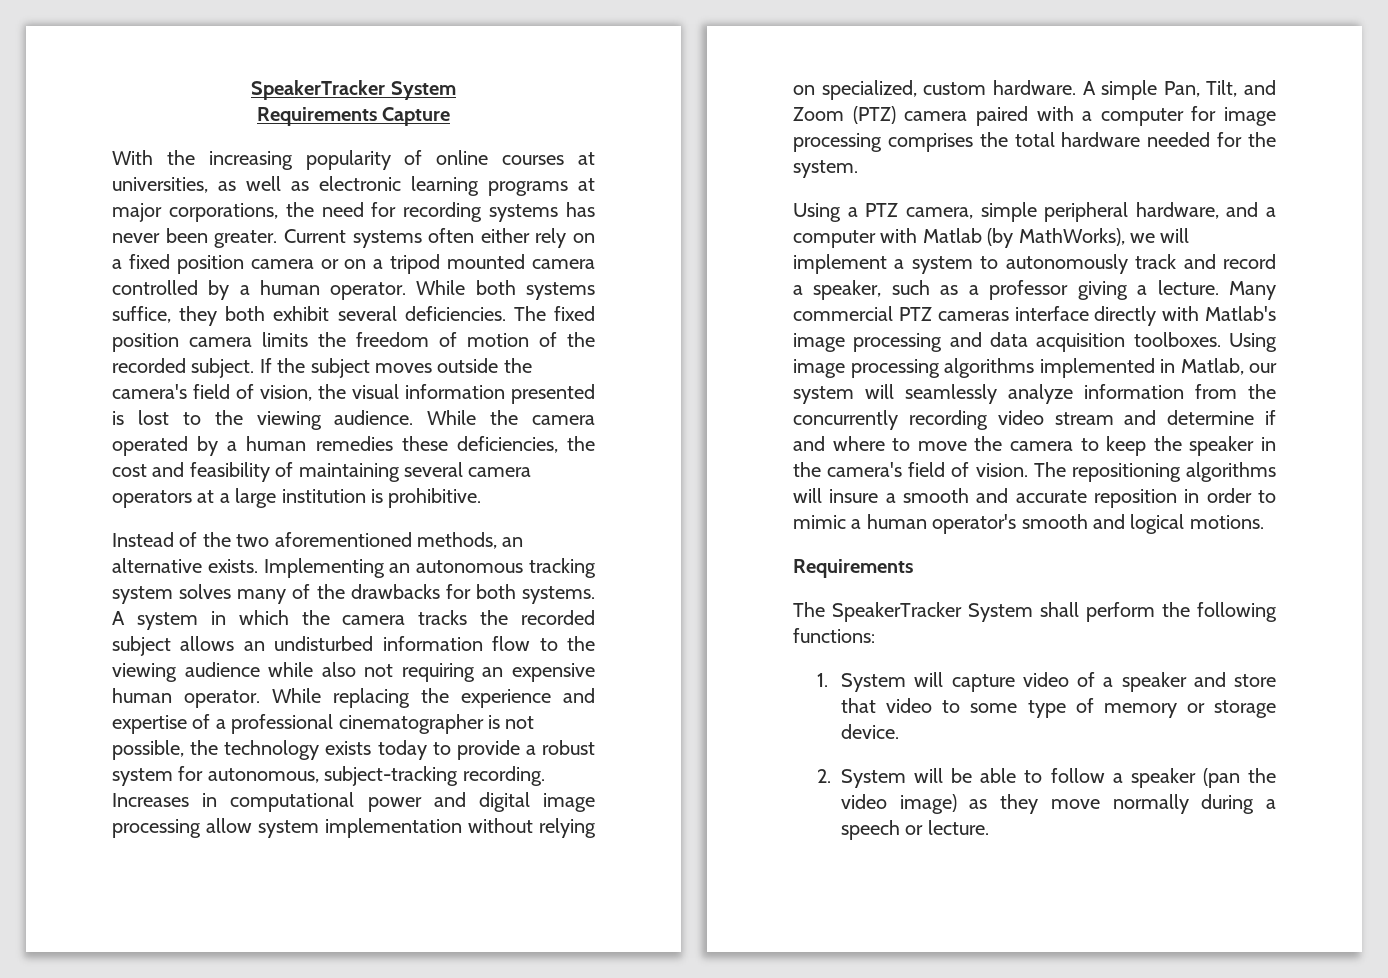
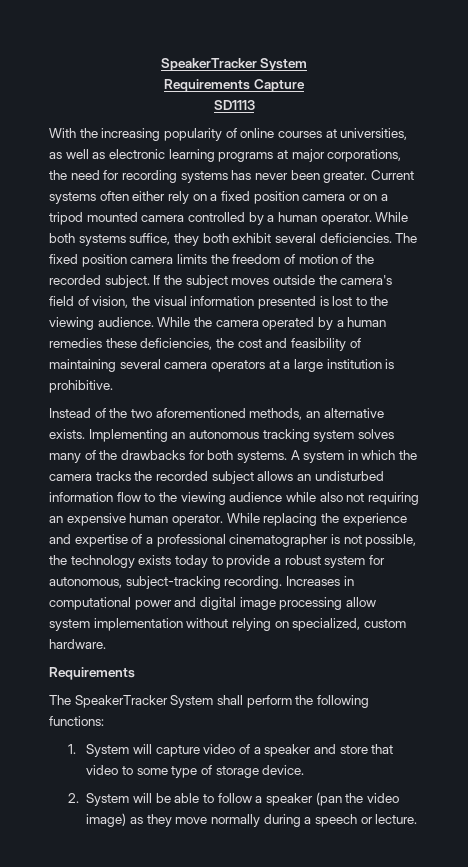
(451, 116) none -> [213,100,255,110] // SD1113
[1082,80,1276,100] [793,106,1276,126] [793,132,1276,152] [793,160,858,178] [793,202,1276,222] [793,228,1190,248] [793,254,1276,274] [793,280,1276,300] [793,306,1276,326] [793,332,1277,352] [793,358,1277,378] [793,384,1276,404] [793,410,1276,430] [793,436,1276,456] [793,462,1276,482] [793,488,1276,508] [793,514,1264,534] A simple Pan, Tilt, and Zoom (PTZ) camera paired with a computer for image processing comprises the total hardware needed for the system. // Using a PTZ camera, simple peripheral hardware, and a computer with Matlab (by MathWorks), we will implement a system to autonomously track and record a speaker, such as a professor giving a lecture. Many commercial PTZ cameras interface directly with Matlab's image processing and data acquisition toolboxes. Using image processing algorithms implemented in Matlab, our system will seamlessly analyze information from the concurrently recording video stream and determine if and where to move the camera to keep the speaker in the camera's field of vision. The repositioning algorithms will insure a smooth and accurate reposition in order to mimic a human operator's smooth and logical motions. -> (106, 644) none
[1103,703,1205,718] memory or -> (212, 770) none

